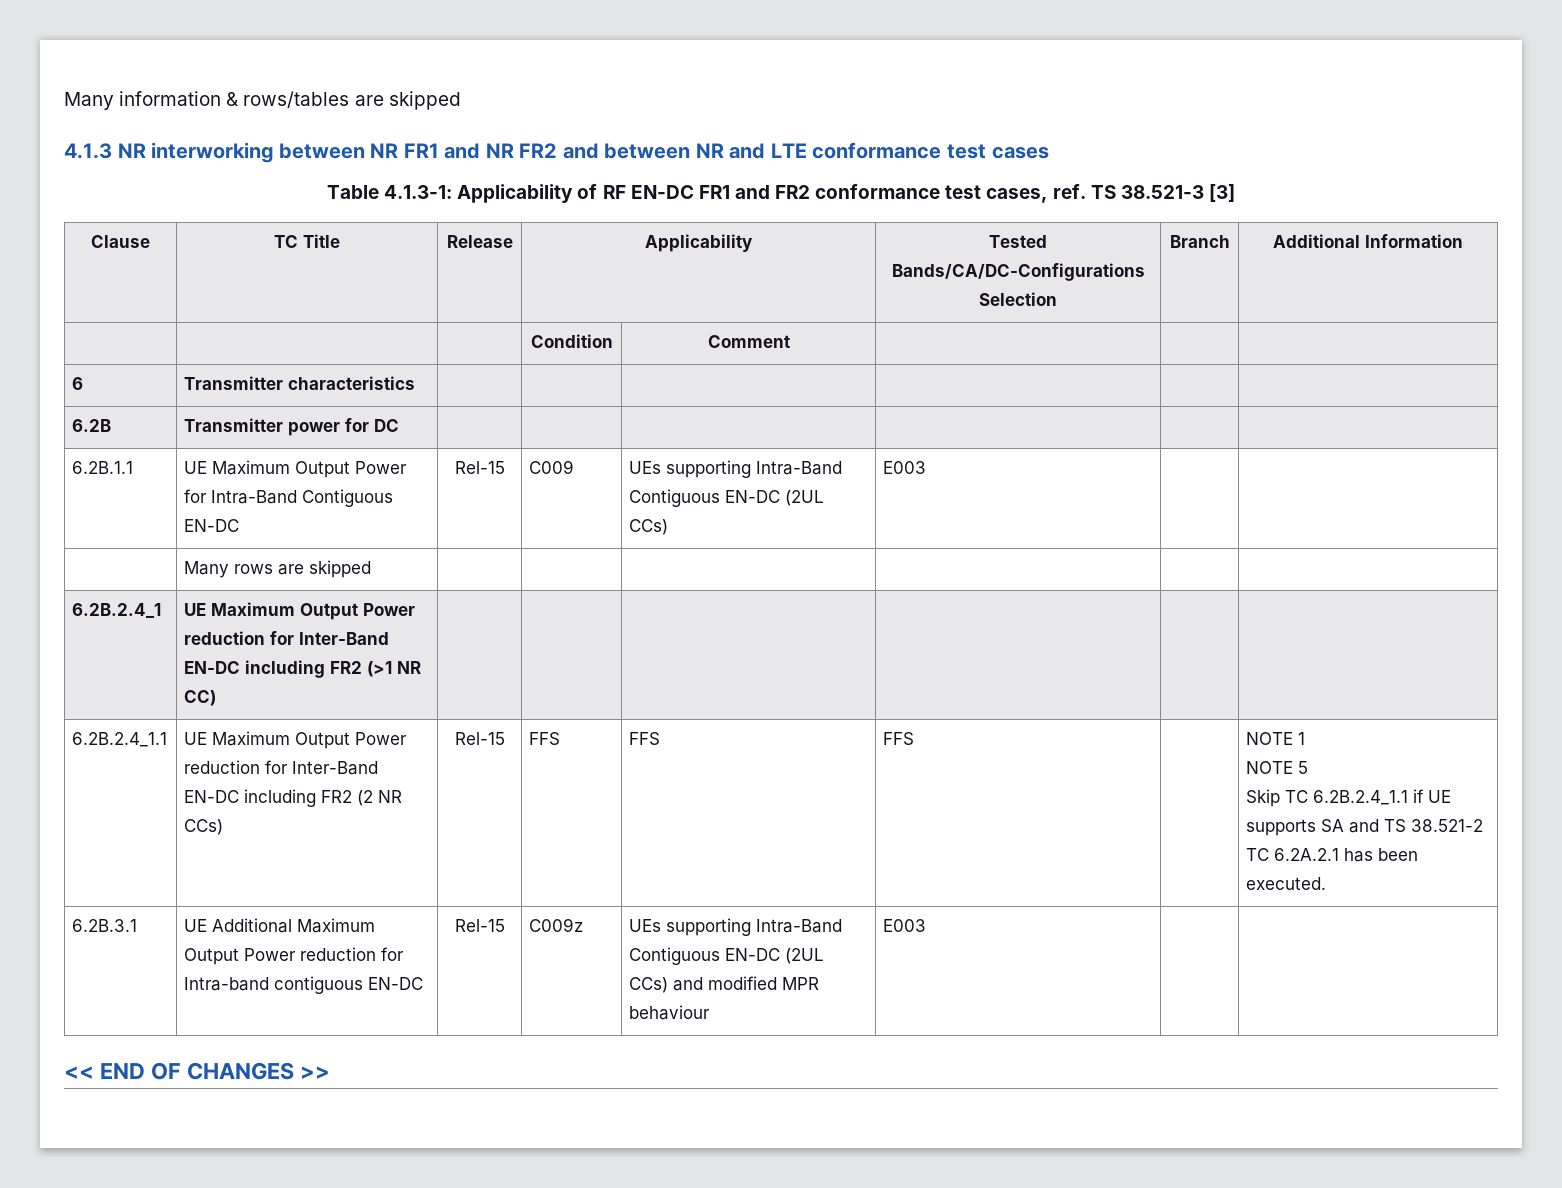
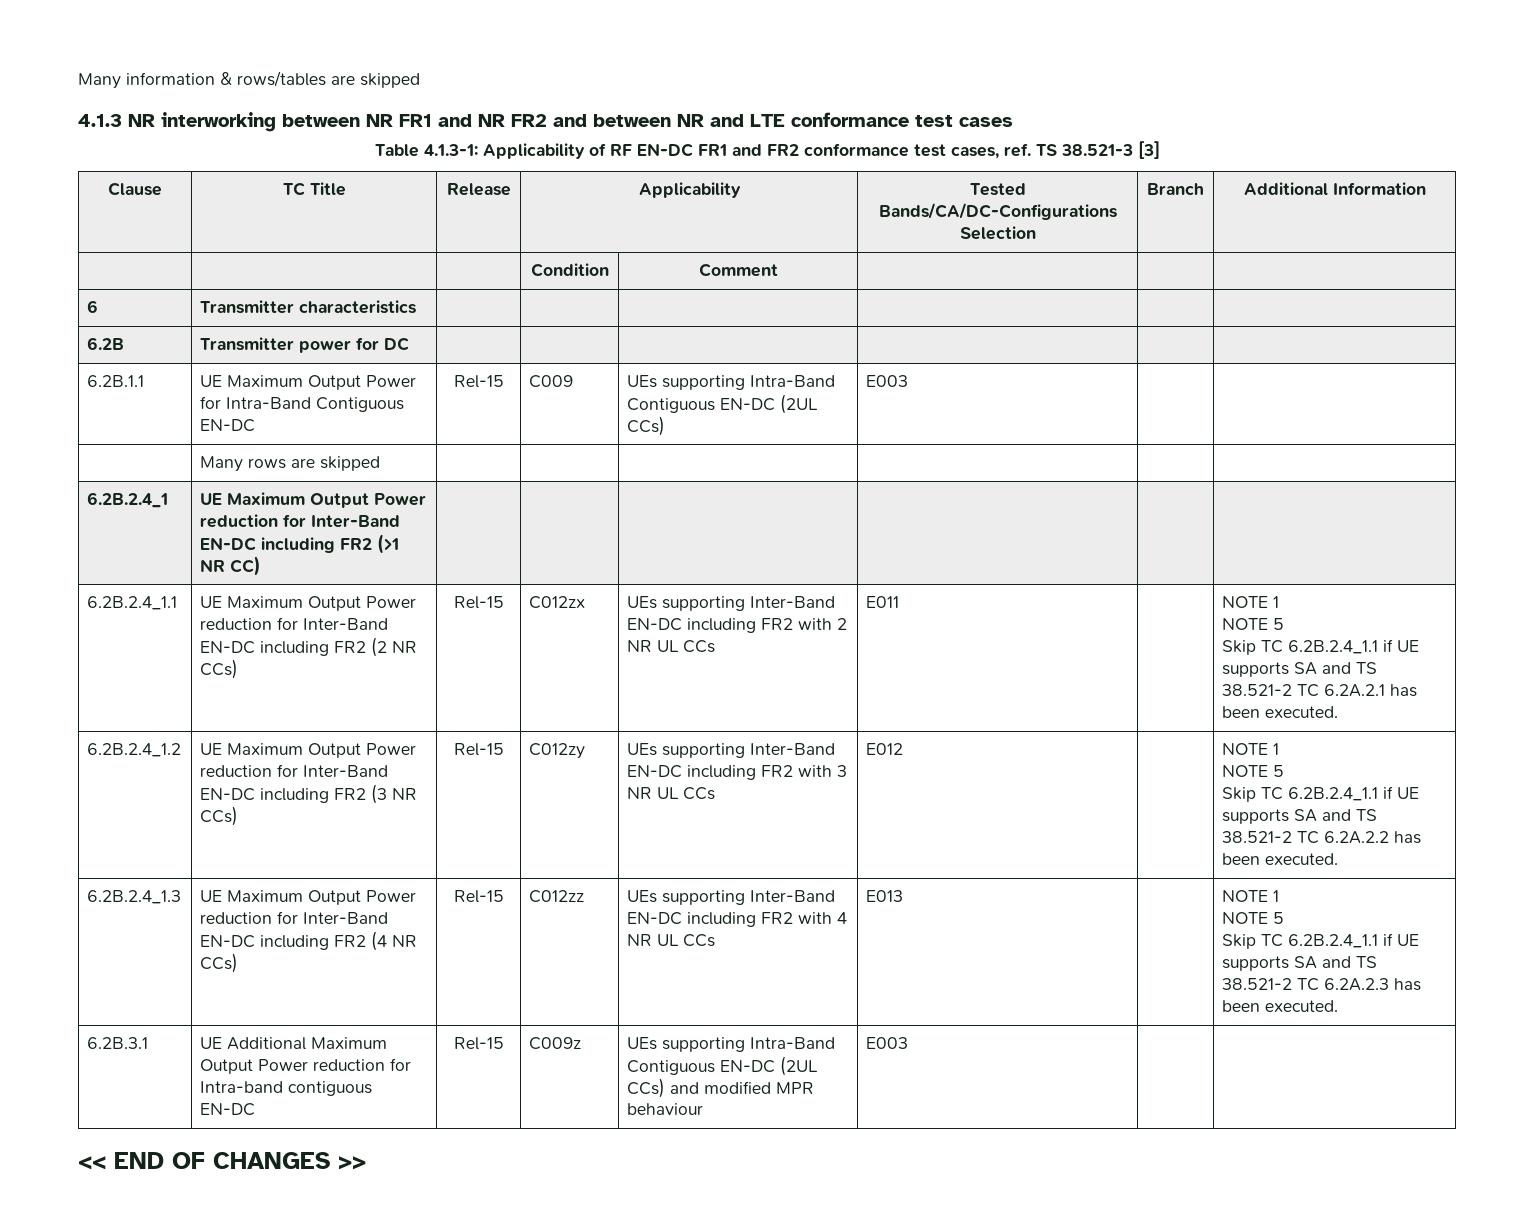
[529,732,561,745] [629,732,661,745] [883,732,915,745] FFS | FFS | FFS -> [529,596,586,609] [627,596,836,611] [627,618,848,633] [627,640,716,653] [866,596,900,608] C012zx | UEs supporting Inter-Band EN-DC including FR2 with 2 NR UL CCs | E011
(1327, 883) none -> [87,743,182,757] [200,743,417,758] [200,764,389,777] [200,784,418,804] [200,806,239,826] [453,743,504,756] [529,743,586,759] [627,743,836,758] [627,765,848,780] [627,787,716,800] [866,743,904,755] [1222,743,1280,755] [1222,765,1285,777] [1222,786,1420,802] [1222,809,1378,824] [1222,831,1422,844] [1222,853,1339,865] [87,890,182,904] [200,890,417,905] [200,911,389,924] [200,931,418,951] [200,953,239,973] [453,890,504,903] [529,890,585,903] [627,890,836,905] [627,912,848,927] [627,934,716,947] [866,890,904,902] [1222,890,1280,902] [1222,912,1285,924] [1222,933,1420,949] [1222,956,1378,971] [1222,978,1422,991] [1222,1000,1339,1012] // 6.2B.2.4_1.2 | UE Maximum Output Power reduction for Inter-Band EN-DC including FR2 (3 NR CCs) | Rel-15 | C012zy | UEs supporting Inter-Band EN-DC including FR2 with 3 NR UL CCs | E012 | | NOTE 1 // NOTE 5 // Skip TC 6.2B.2.4_1.1 if UE supports SA and TS 38.521-2 TC 6.2A.2.2 has been executed. // 6.2B.2.4_1.3 | UE Maximum Output Power reduction for Inter-Band EN-DC including FR2 (4 NR CCs) | Rel-15 | C012zz | UEs supporting Inter-Band EN-DC including FR2 with 4 NR UL CCs | E013 | | NOTE 1 // NOTE 5 // Skip TC 6.2B.2.4_1.1 if UE supports SA and TS 38.521-2 TC 6.2A.2.3 has been executed.

